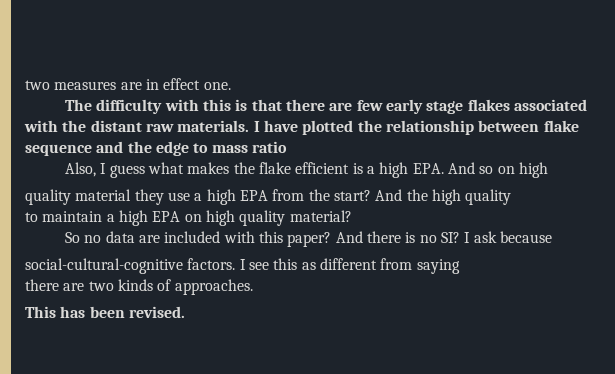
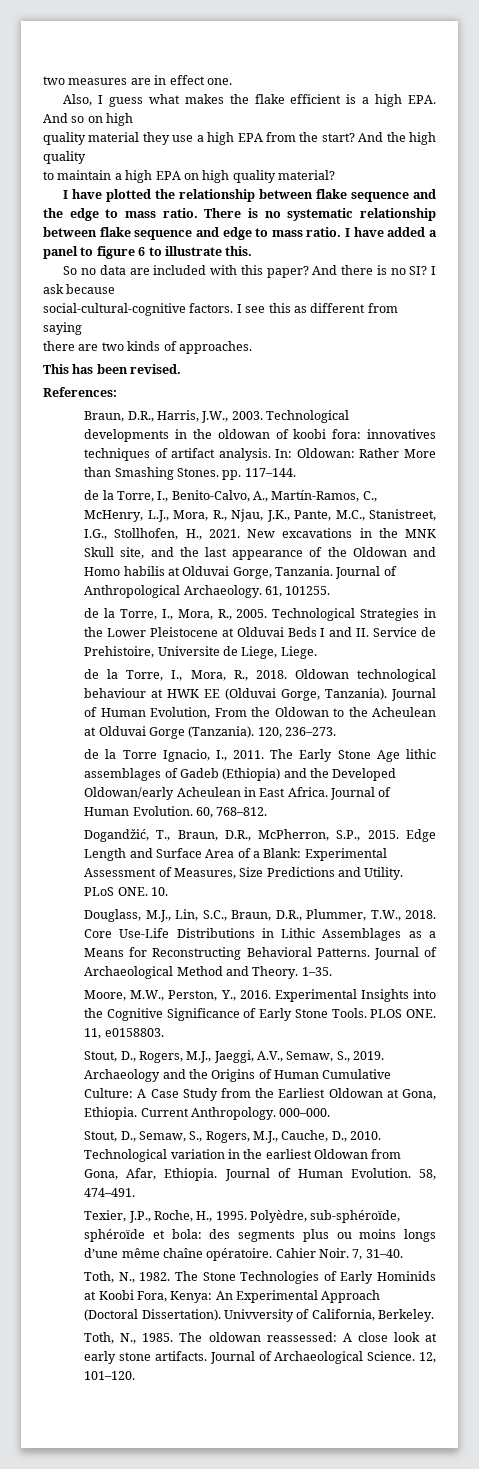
[65,99,587,114] [24,120,579,135] [25,141,287,156] // The difficulty with this is that there are few early stage flakes associated with the distant raw materials. I have plotted the relationship between flake sequence and the edge to mass ratio -> (232, 81) none
(352, 216) none -> [63,189,436,202] [43,208,436,221] [43,227,437,240] [43,246,253,259] // I have plotted the relationship between flake sequence and the edge to mass ratio. There is no systematic relationship between flake sequence and edge to mass ratio. I have added a panel to figure 6 to illustrate this.
(185, 312) none -> [43,387,117,397] [84,410,350,423] [84,429,437,442] [84,448,436,461] [84,467,296,480] [84,490,377,502] [84,509,437,522] [84,528,437,540] [84,547,437,560] [84,566,397,579] [84,585,331,598] [84,608,436,621] [84,627,437,637] [84,646,317,659] [84,669,437,682] [84,688,436,701] [84,707,437,719] [84,726,337,739] [84,749,437,762] [84,768,397,781] [84,787,392,800] [84,806,268,818] [84,829,437,842] [84,848,387,861] [84,867,404,880] [84,887,168,896] [84,909,437,922] [84,928,437,941] [84,947,437,960] [84,966,332,979] [84,989,436,1002] [84,1008,437,1021] [84,1028,164,1039] [84,1050,385,1063] [84,1069,392,1082] [84,1088,437,1101] [84,1107,331,1120] [84,1130,382,1143] [84,1149,402,1162] [84,1168,436,1181] [84,1188,136,1197] [84,1210,401,1223] [84,1229,437,1242] [84,1248,403,1261] [84,1271,437,1284] [84,1290,381,1303] [84,1309,435,1322] [84,1332,437,1344] [84,1351,437,1364] [84,1371,136,1380] // References: // Braun, D.R., Harris, J.W., 2003. Technological developments in the oldowan of koobi fora: innovatives techniques of artifact analysis. In: Oldowan: Rather More than Smashing Stones. pp. 117–144. // de la Torre, I., Benito-Calvo, A., Martín-Ramos, C., McHenry, L.J., Mora, R., Njau, J.K., Pante, M.C., Stanistreet, I.G., Stollhofen, H., 2021. New excavations in the MNK Skull site, and the last appearance of the Oldowan and Homo habilis at Olduvai Gorge, Tanzania. Journal of Anthropological Archaeology. 61, 101255. // de la Torre, I., Mora, R., 2005. Technological Strategies in the Lower Pleistocene at Olduvai Beds I and II. Service de Prehistoire, Universite de Liege, Liege. // de la Torre, I., Mora, R., 2018. Oldowan technological behaviour at HWK EE (Olduvai Gorge, Tanzania). Journal of Human Evolution, From the Oldowan to the Acheulean at Olduvai Gorge (Tanzania). 120, 236–273. // de la Torre Ignacio, I., 2011. The Early Stone Age lithic assemblages of Gadeb (Ethiopia) and the Developed Oldowan/early Acheulean in East Africa. Journal of Human Evolution. 60, 768–812. // Dogandžić, T., Braun, D.R., McPherron, S.P., 2015. Edge Length and Surface Area of a Blank: Experimental Assessment of Measures, Size Predictions and Utility. PLoS ONE. 10. // Douglass, M.J., Lin, S.C., Braun, D.R., Plummer, T.W., 2018. Core Use-Life Distributions in Lithic Assemblages as a Means for Reconstructing Behavioral Patterns. Journal of Archaeological Method and Theory. 1–35. // Moore, M.W., Perston, Y., 2016. Experimental Insights into the Cognitive Significance of Early Stone Tools. PLOS ONE. 11, e0158803. // Stout, D., Rogers, M.J., Jaeggi, A.V., Semaw, S., 2019. Archaeology and the Origins of Human Cumulative Culture: A Case Study from the Earliest Oldowan at Gona, Ethiopia. Current Anthropology. 000–000. // Stout, D., Semaw, S., Rogers, M.J., Cauche, D., 2010. Technological variation in the earliest Oldowan from Gona, Afar, Ethiopia. Journal of Human Evolution. 58, 474–491. // Texier, J.P., Roche, H., 1995. Polyèdre, sub-sphéroïde, sphéroïde et bola: des segments plus ou moins longs d’une même chaîne opératoire. Cahier Noir. 7, 31–40. // Toth, N., 1982. The Stone Technologies of Early Hominids at Koobi Fora, Kenya: An Experimental Approach (Doctoral Dissertation). Univversity of California, Berkeley. // Toth, N., 1985. The oldowan reassessed: A close look at early stone artifacts. Journal of Archaeological Science. 12, 101–120.

